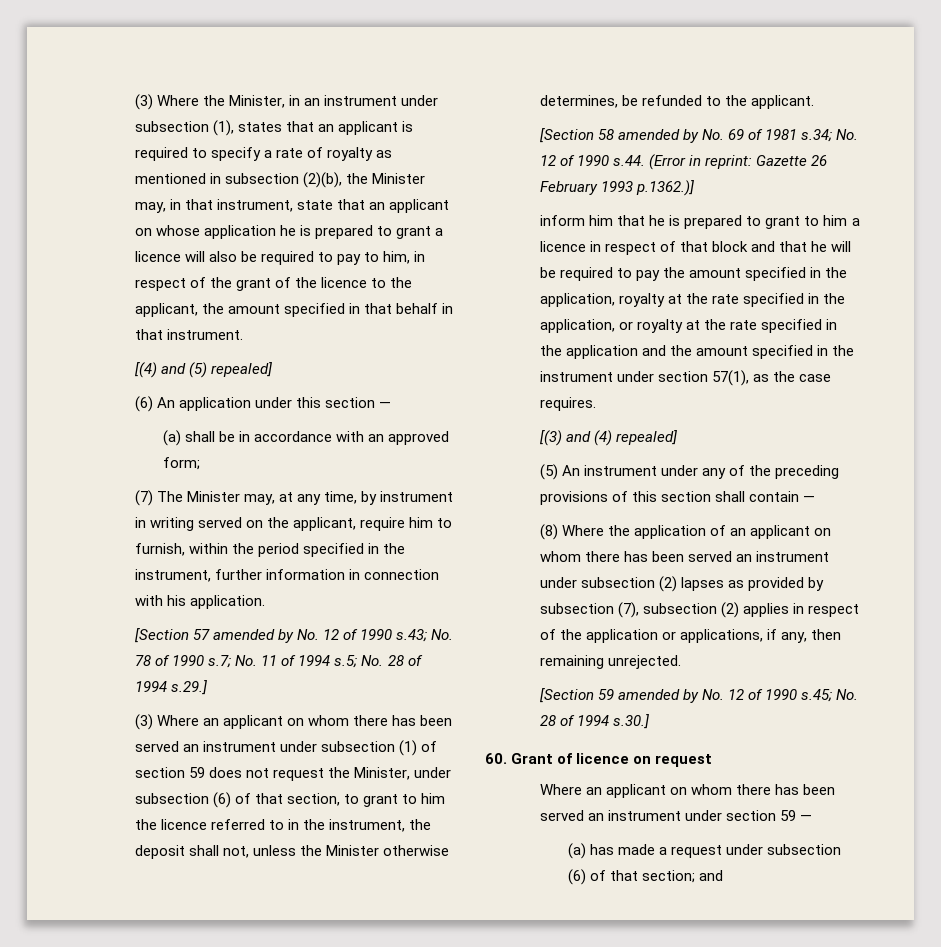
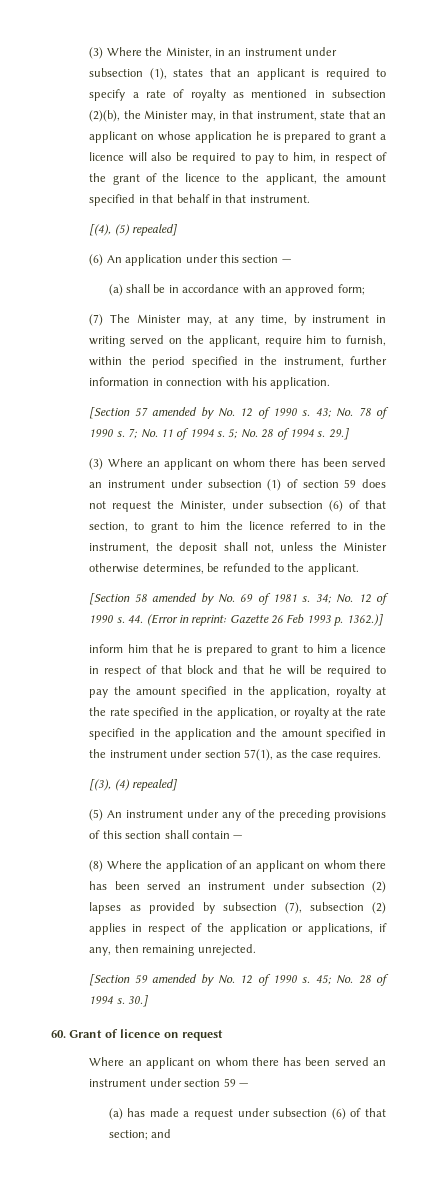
[135,362,187,378] [(4) and -> [89,224,112,236] [(4),
[396,629,428,642] s.43; -> [302,408,331,418] s. 43;
[208,655,232,668] s.7; -> [116,428,138,439] s. 7;
[334,655,423,668] [135,680,208,695] s.5; No. 28 of 1994 s.29.] -> [217,428,349,440] s. 5; No. 28 of 1994 s. 29.]
[801,129,859,142] [540,155,646,166] s.34; No. 12 of 1990 s.44. -> [302,593,390,605] [89,615,144,623] s. 34; No. 12 of 1990 s. 44.
[540,180,695,196] February 1993 p.1362.)] -> [286,614,383,626] Feb 1993 p. 1362.)]
[540,430,592,446] [(3) and -> [89,779,112,791] [(3),
[801,689,859,702] [540,714,650,729] s.45; No. 28 of 1994 s.30.] -> [302,974,390,986] [89,995,149,1007] s. 45; No. 28 of 1994 s. 30.]

